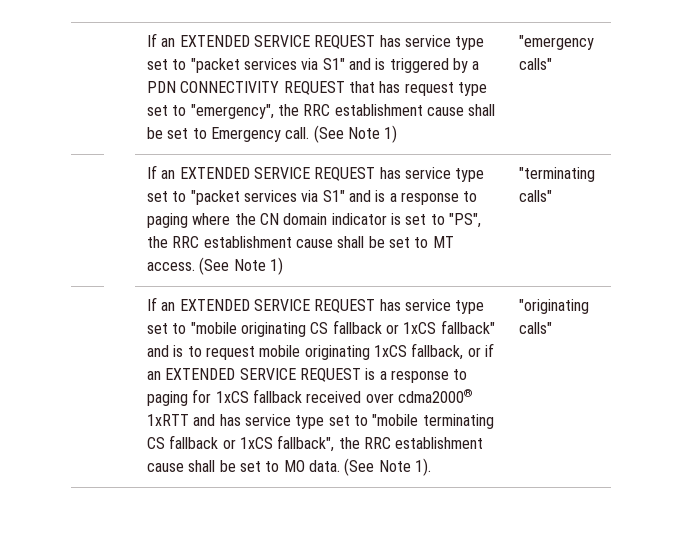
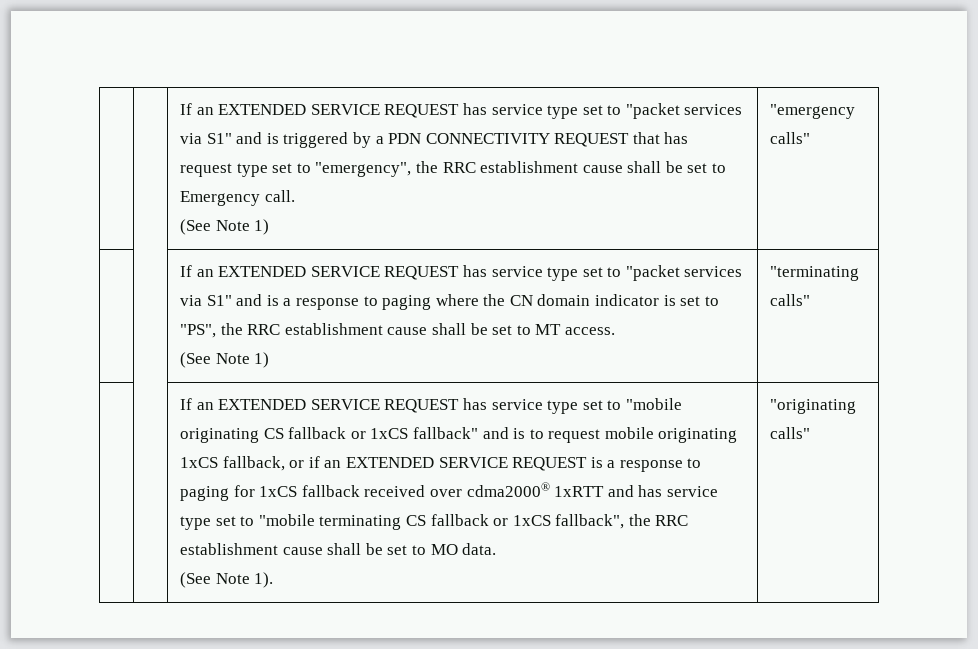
(310, 133) none -> (295, 196) //
(196, 266) none -> (615, 331) //
(341, 466) none -> (497, 549) //

